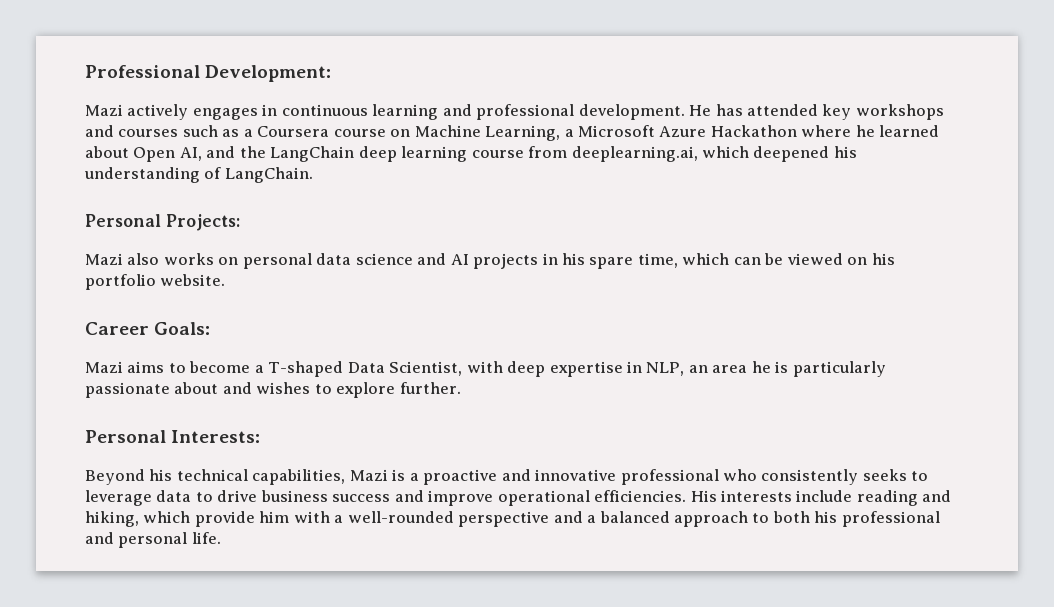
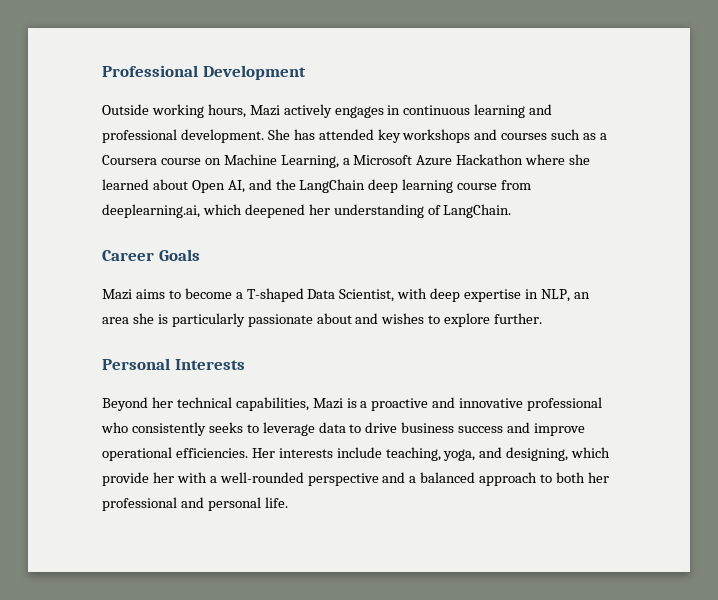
[205,65,332,82] Development: // -> [202,65,306,80] [102,104,246,118] Development // Outside working hours,
[689,105,712,116] He -> [267,129,290,140] She
[855,125,875,137] he -> [569,154,591,165] she
[833,146,857,158] his -> [308,204,330,215] her
[85,214,240,231] [85,253,895,269] [85,274,226,290] // Personal Projects: // Mazi also works on personal data science and AI projects in his spare time, which can be viewed on his portfolio website. -> (512, 211) none
[154,322,211,335] Goals: -> [158,249,200,261] Goals
[751,361,771,373] he -> [132,313,154,324] she
[171,430,261,443] Interests: -> [174,359,245,370] Interests
[149,469,173,481] his -> [151,397,173,408] her
[690,490,717,502] His -> [251,448,275,458] Her
[856,490,952,506] [85,511,139,527] reading and hiking, -> [385,447,569,461] teaching, yoga, and designing,
[259,511,290,523] him -> [152,472,174,483] her
[814,511,838,523] his -> [587,472,609,483] her

